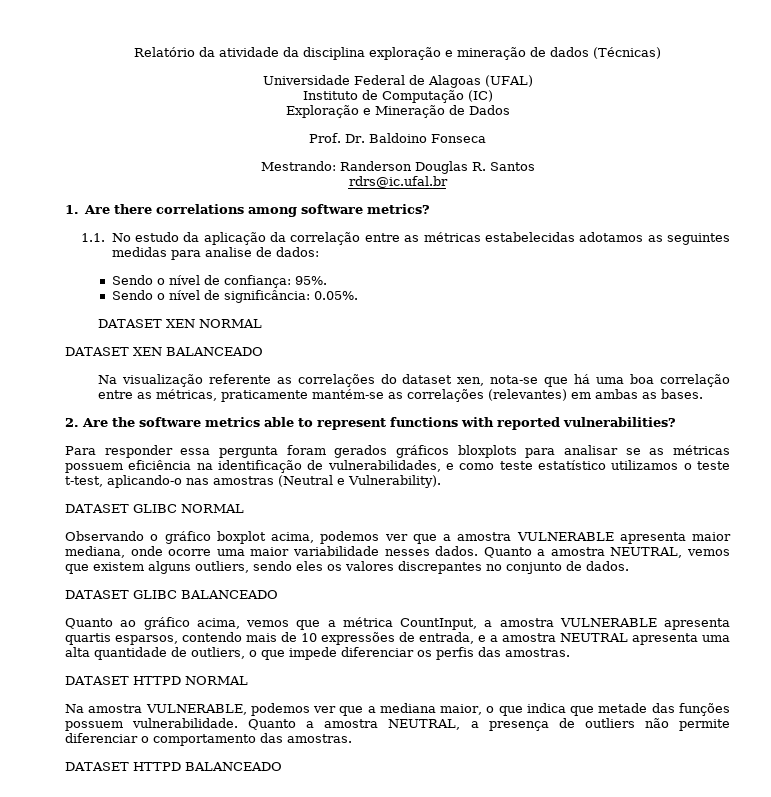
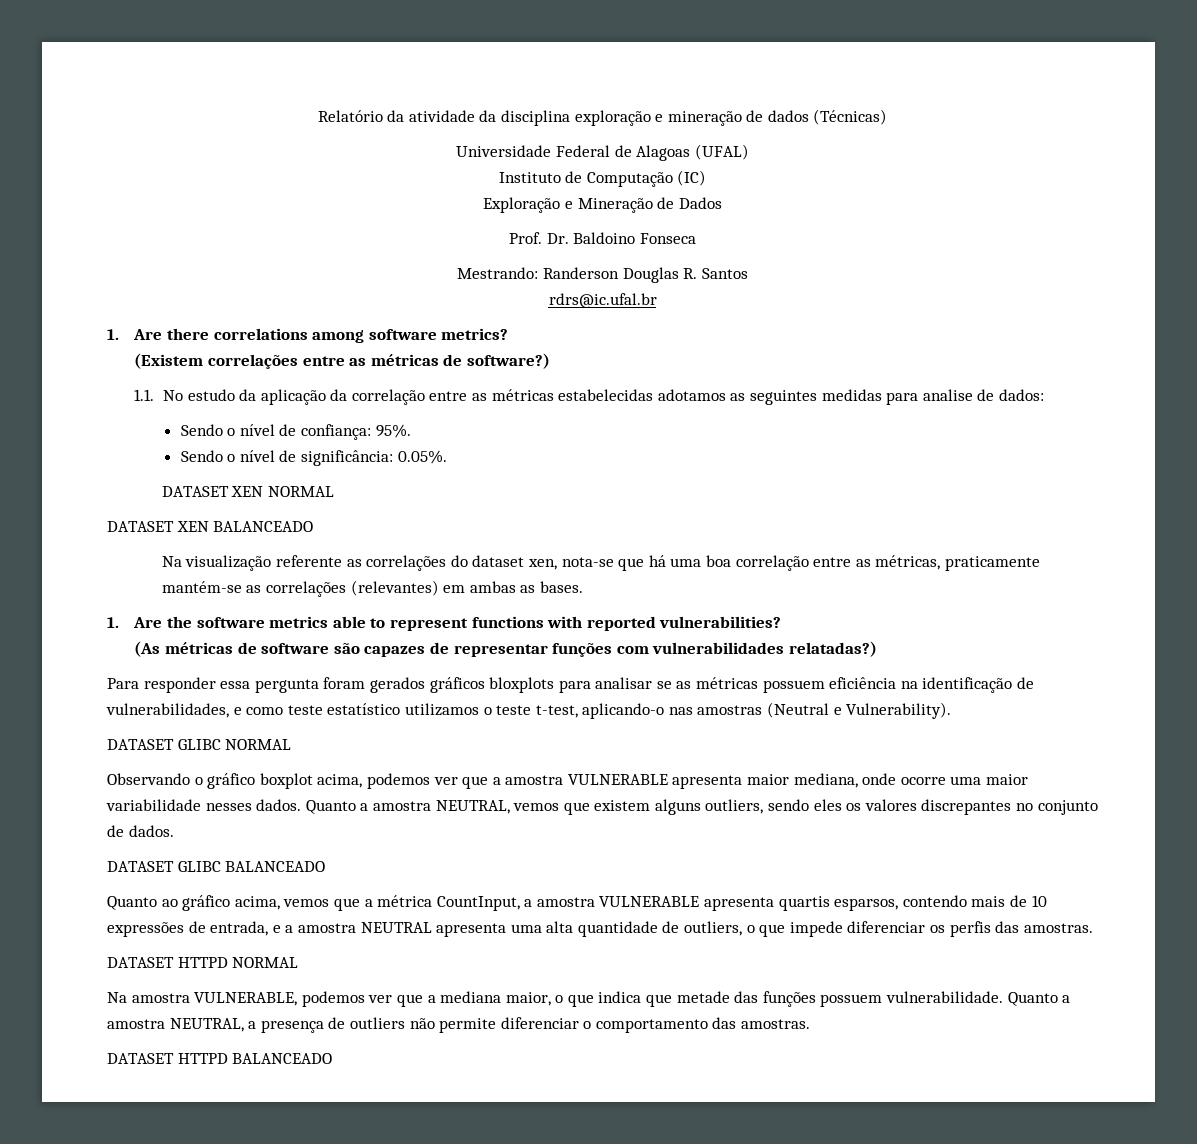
(431, 209) none -> [134,353,550,369] // (Existem correlações entre as métricas de software?)
[65,418,79,427] 2. -> [107,617,119,628] 1.
(676, 422) none -> [134,641,877,657] // (As métricas de software são capazes de representar funções com vulnerabilidades relatadas?)

